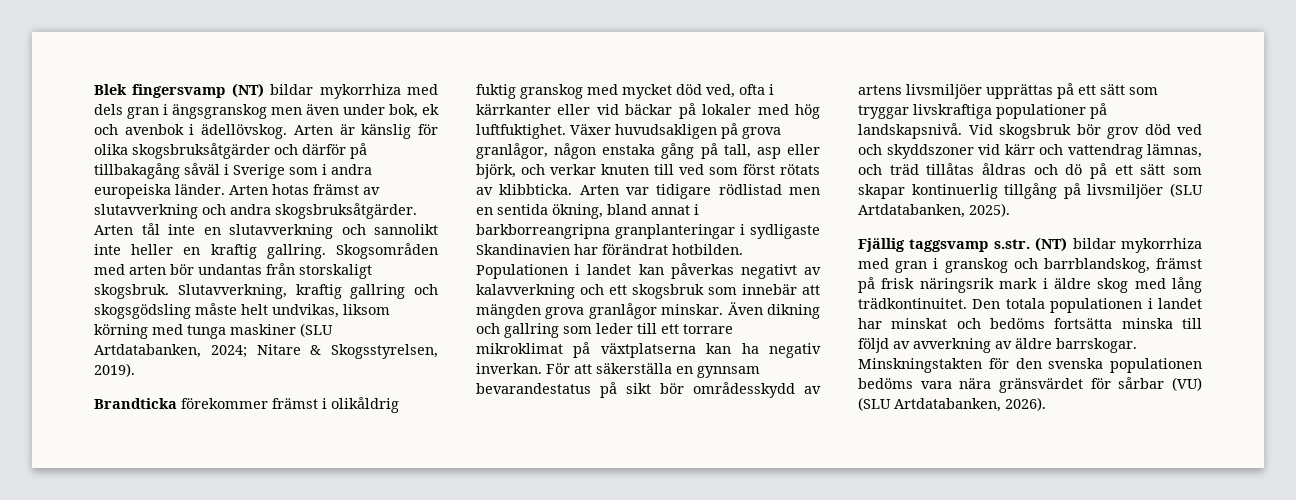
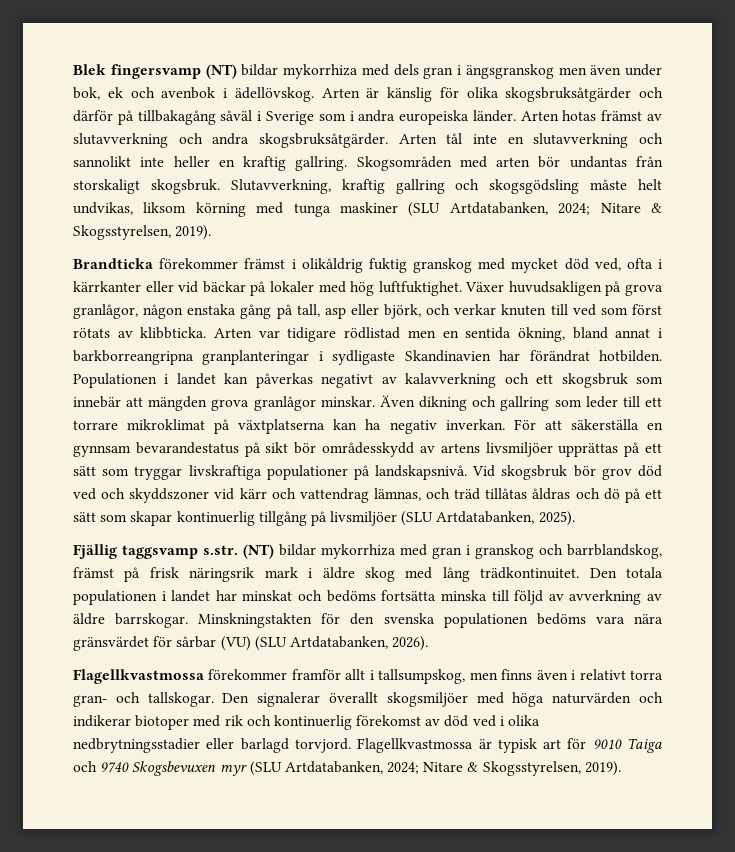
(1046, 404) none -> [73,669,663,684] [73,692,663,707] [73,715,541,730] [73,738,662,753] [73,761,621,776] // Flagellkvastmossa förekommer framför allt i tallsumpskog, men finns även i relativt torra gran- och tallskogar. Den signalerar överallt skogsmiljöer med höga naturvärden och indikerar biotoper med rik och kontinuerlig förekomst av död ved i olika nedbrytningsstadier eller barlagd torvjord. Flagellkvastmossa är typisk art för 9010 Taiga och 9740 Skogsbevuxen myr (SLU Artdatabanken, 2024; Nitare & Skogsstyrelsen, 2019).

